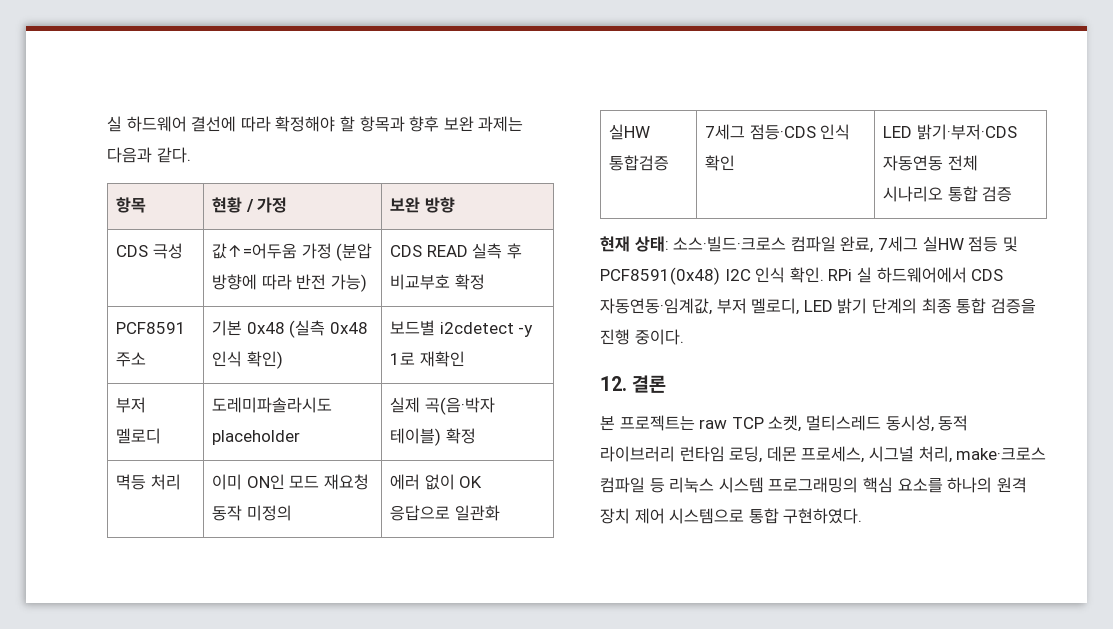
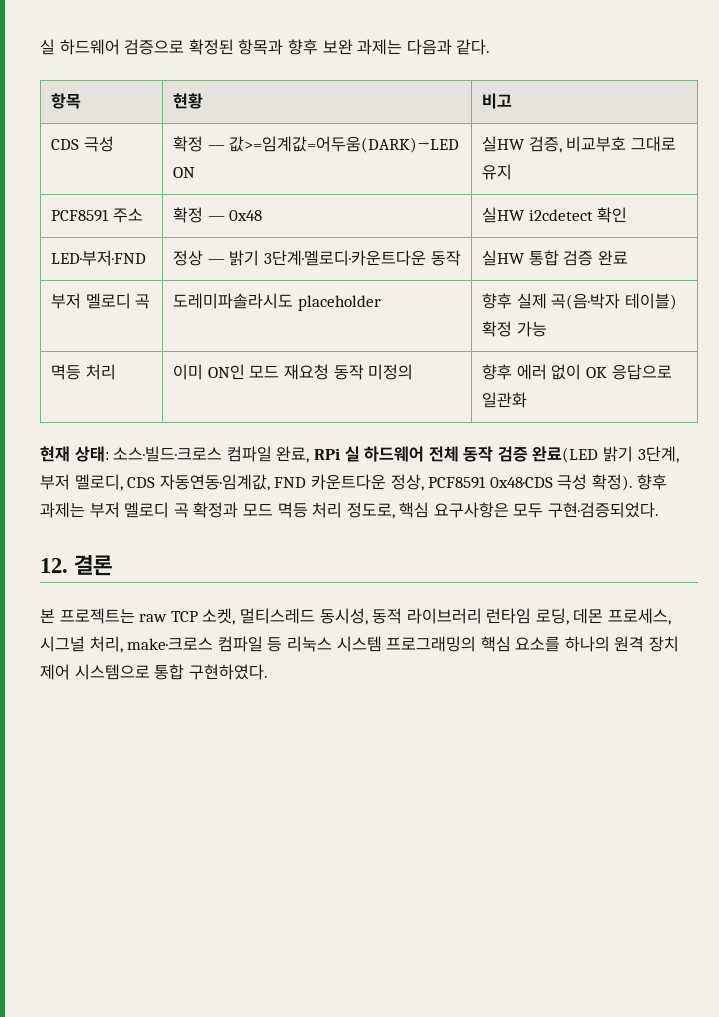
[107,116,355,132] 실 하드웨어 결선에 따라 확정해야 할 -> [40,39,234,55] 실 하드웨어 검증으로 확정된
[245,197,288,213] [390,197,455,213] [116,243,183,259] [212,243,373,261] [212,274,367,292] [390,243,522,259] [390,274,485,290] / 가정 | 보완 방향 // CDS 극성 | 값↑=어두움 가정 (분압 방향에 따라 반전 가능) | CDS READ 실측 후 비교부호 확정 -> [482,93,513,109] [51,136,114,152] [173,136,460,153] [173,167,196,178] [482,136,676,153] [482,164,513,180] | 비고 // CDS 극성 | 확정 — 값>=임계값=어두움(DARK)→LED ON | 실HW 검증, 비교부호 그대로 유지
[212,320,368,338] [212,351,283,369] [390,320,534,337] [390,351,465,367] [116,397,147,413] [116,428,162,444] 기본 0x48 (실측 0x48 인식 확인) | 보드별 i2cdetect -y 1로 재확인 // 부저 멜로디 -> [173,207,263,223] [482,207,628,223] [51,250,147,266] [173,250,461,266] [482,250,628,266] [51,293,151,309] 확정 — 0x48 | 실HW i2cdetect 확인 // LED·부저·FND | 정상 — 밝기 3단계·멜로디·카운트다운 동작 | 실HW 통합 검증 완료 // 부저 멜로디 곡
(301, 437) none -> [482,293,513,309] 향후
(476, 436) none -> [516,321,547,337] 가능
(292, 513) none -> [482,364,513,380] 향후
[609,124,651,140] [609,155,670,171] [705,124,851,140] [705,155,736,171] [883,124,1017,140] [883,155,978,171] [883,186,1013,202] // 실HW 통합검증 | 7세그 점등·CDS 인식 확인 | LED 밝기·부저·CDS 자동연동 전체 시나리오 통합 검증 -> (528, 400) none
[877,236,1018,252] [600,267,1004,285] [600,298,1036,315] [600,329,684,345] 7세그 실HW 점등 및 PCF8591(0x48) I2C 인식 확인. RPi 실 하드웨어에서 CDS 자동연동·임계값, 부저 멜로디, LED 밝기 단계의 최종 통합 검증을 진행 중이다. -> [313,446,679,463] [40,474,668,491] [40,502,660,519] RPi 실 하드웨어 전체 동작 검증 완료(LED 밝기 3단계, 부저 멜로디, CDS 자동연동·임계값, FND 카운트다운 정상, PCF8591 0x48·CDS 극성 확정). 향후 과제는 부저 멜로디 곡 확정과 모드 멱등 처리 정도로, 핵심 요구사항은 모두 구현·검증되었다.

